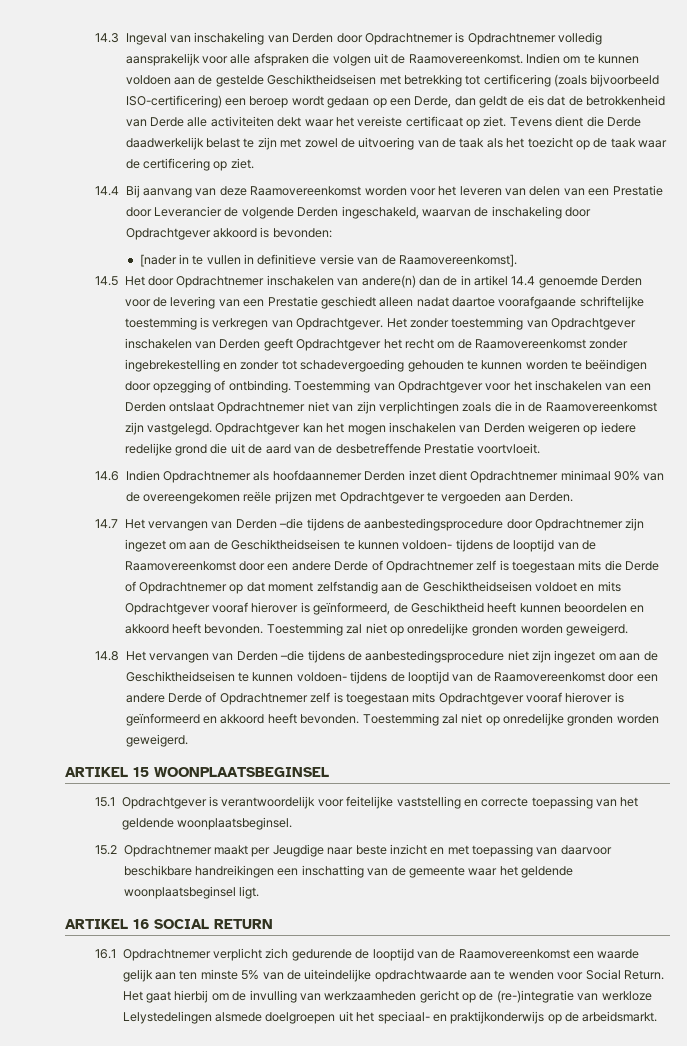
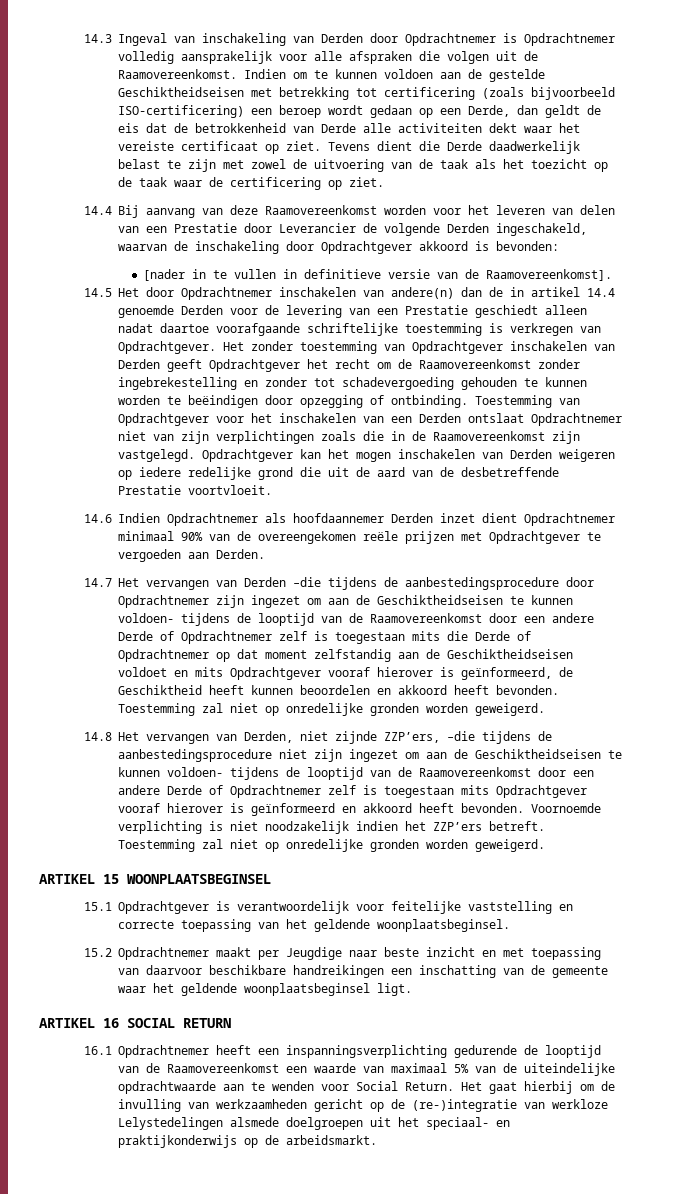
[236,651,278,661] Derden -> [244,731,441,744] Derden, niet zijnde ZZP’ers,
(360, 719) none -> [531,803,602,813] [118,821,546,834] Voornoemde verplichting is niet noodzakelijk indien het ZZP’ers betreft.
[213,948,289,961] verplicht zich -> [216,1045,448,1058] heeft een inspanningsverplichting
[122,969,238,982] gelijk aan ten minste -> [363,1063,448,1073] van maximaal

